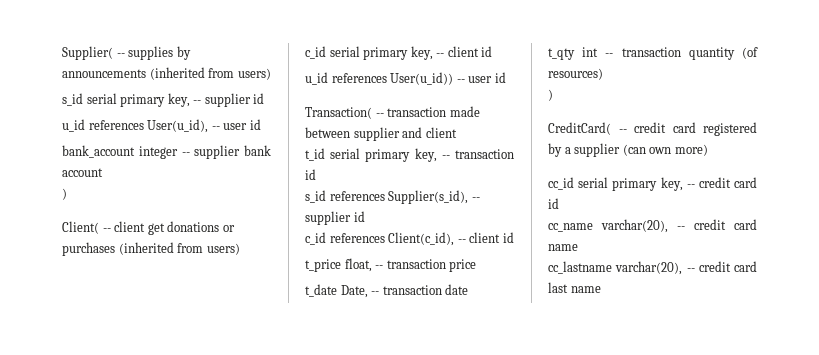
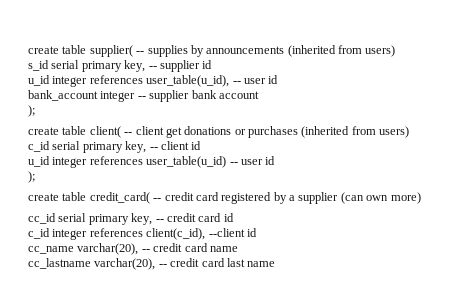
[62,46,113,60] Supplier( -> [28,45,133,57] create table supplier(
[88,119,209,133] references User(u_id), -> [52,75,230,87] integer references user_table(u_id),
[62,188,67,200] [62,221,99,234] ) // Client( -> [28,105,35,117] [28,126,121,138] ); // create table client(
[331,72,506,85] [305,106,480,119] [305,127,457,141] [305,148,514,162] [305,169,316,180] [305,190,480,204] [305,211,365,225] [305,232,514,246] [305,258,477,272] [305,284,469,298] [548,47,758,60] [548,68,603,80] [548,89,553,101] [548,122,611,135] references User(u_id)) -- user id // Transaction( -- transaction made between supplier and client // t_id serial primary key, -- transaction id // s_id references Supplier(s_id), -- supplier id // c_id references Client(c_id), -- client id // t_price float, -- transaction price // t_date Date, -- transaction date // t_qty int -- transaction quantity (of resources) // ) // CreditCard( -> [52,156,276,168] [28,171,35,183] [28,192,150,204] integer references user_table(u_id) -- user id // ); // create table credit_card(
(559, 203) none -> [28,228,257,240] // c_id integer references client(c_id), --client id

